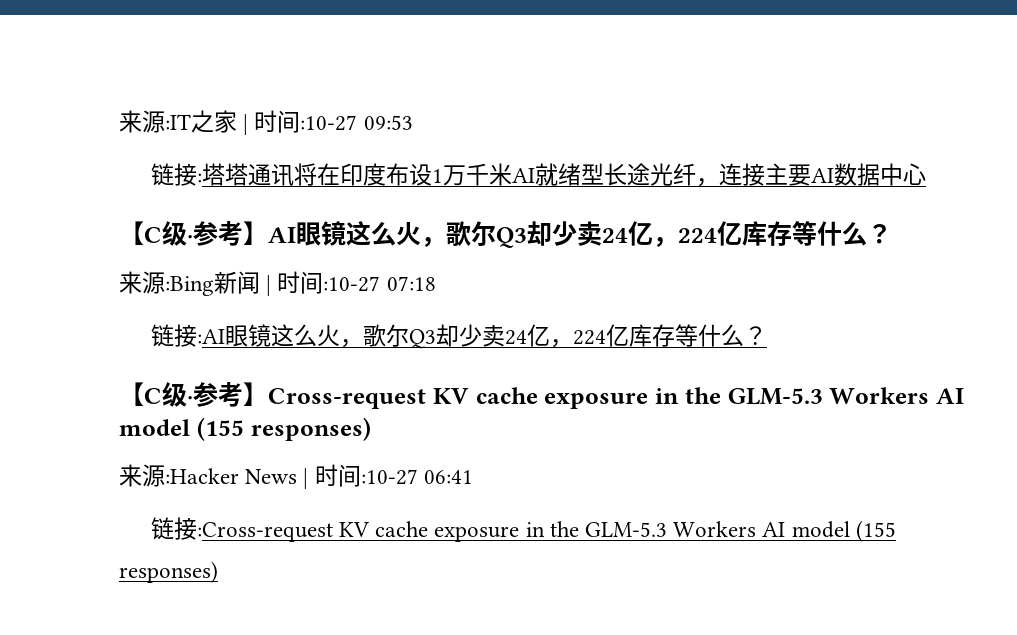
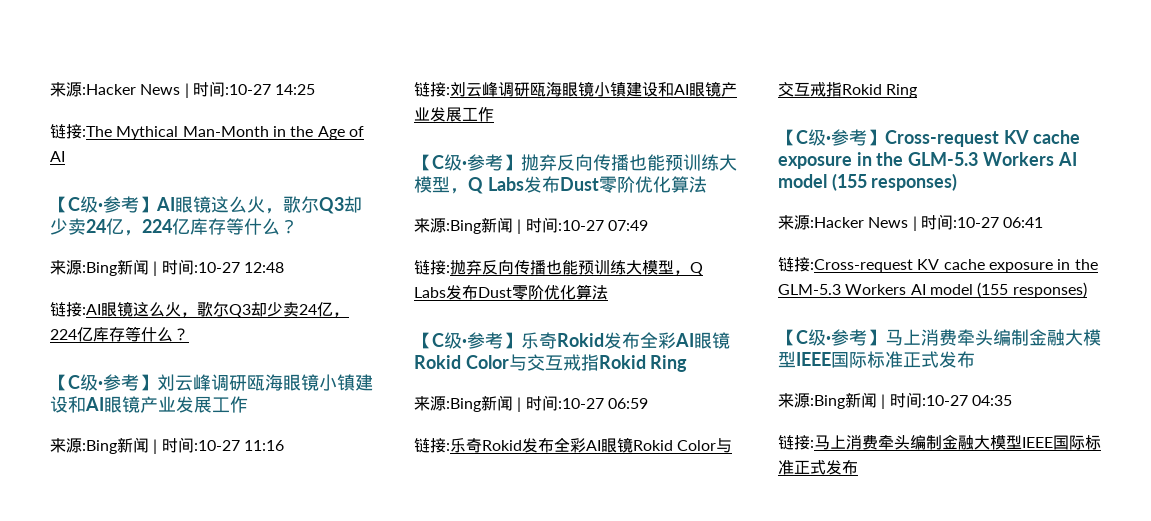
[119,110,413,135] [150,163,926,187] 来源:IT之家 | 时间:10-27 09:53 // 链接:塔塔通讯将在印度布设1万千米AI就绪型长途光纤，连接主要AI数据中心 -> [50,81,316,98] [50,124,364,140] [50,151,65,162] 来源:Hacker News | 时间:10-27 14:25 // 链接:The Mythical Man-Month in the Age of AI
[386,276,436,291] 07:18 -> [243,262,284,273] 12:48
(767, 335) none -> [50,374,373,391] [50,396,248,413] [50,437,284,454] [414,81,737,97] [414,107,494,122] [414,154,737,171] [414,176,707,194] [414,217,648,234] [414,260,703,276] [414,284,608,300] [414,332,730,349] [414,354,688,372] [414,395,648,412] [414,437,733,453] [778,82,918,98] // 【C级·参考】刘云峰调研瓯海眼镜小镇建设和AI眼镜产业发展工作 // 来源:Bing新闻 | 时间:10-27 11:16 // 链接:刘云峰调研瓯海眼镜小镇建设和AI眼镜产业发展工作 // 【C级·参考】抛弃反向传播也能预训练大模型，Q Labs发布Dust零阶优化算法 // 来源:Bing新闻 | 时间:10-27 07:49 // 链接:抛弃反向传播也能预训练大模型，Q Labs发布Dust零阶优化算法 // 【C级·参考】乐奇Rokid发布全彩AI眼镜Rokid Color与交互戒指Rokid Ring // 来源:Bing新闻 | 时间:10-27 06:59 // 链接:乐奇Rokid发布全彩AI眼镜Rokid Color与交互戒指Rokid Ring
(218, 572) none -> [778,329,1101,346] [778,351,975,368] [778,392,1012,409] [778,435,1101,450] [778,459,858,475] // 【C级·参考】马上消费牵头编制金融大模型IEEE国际标准正式发布 // 来源:Bing新闻 | 时间:10-27 04:35 // 链接:马上消费牵头编制金融大模型IEEE国际标准正式发布

